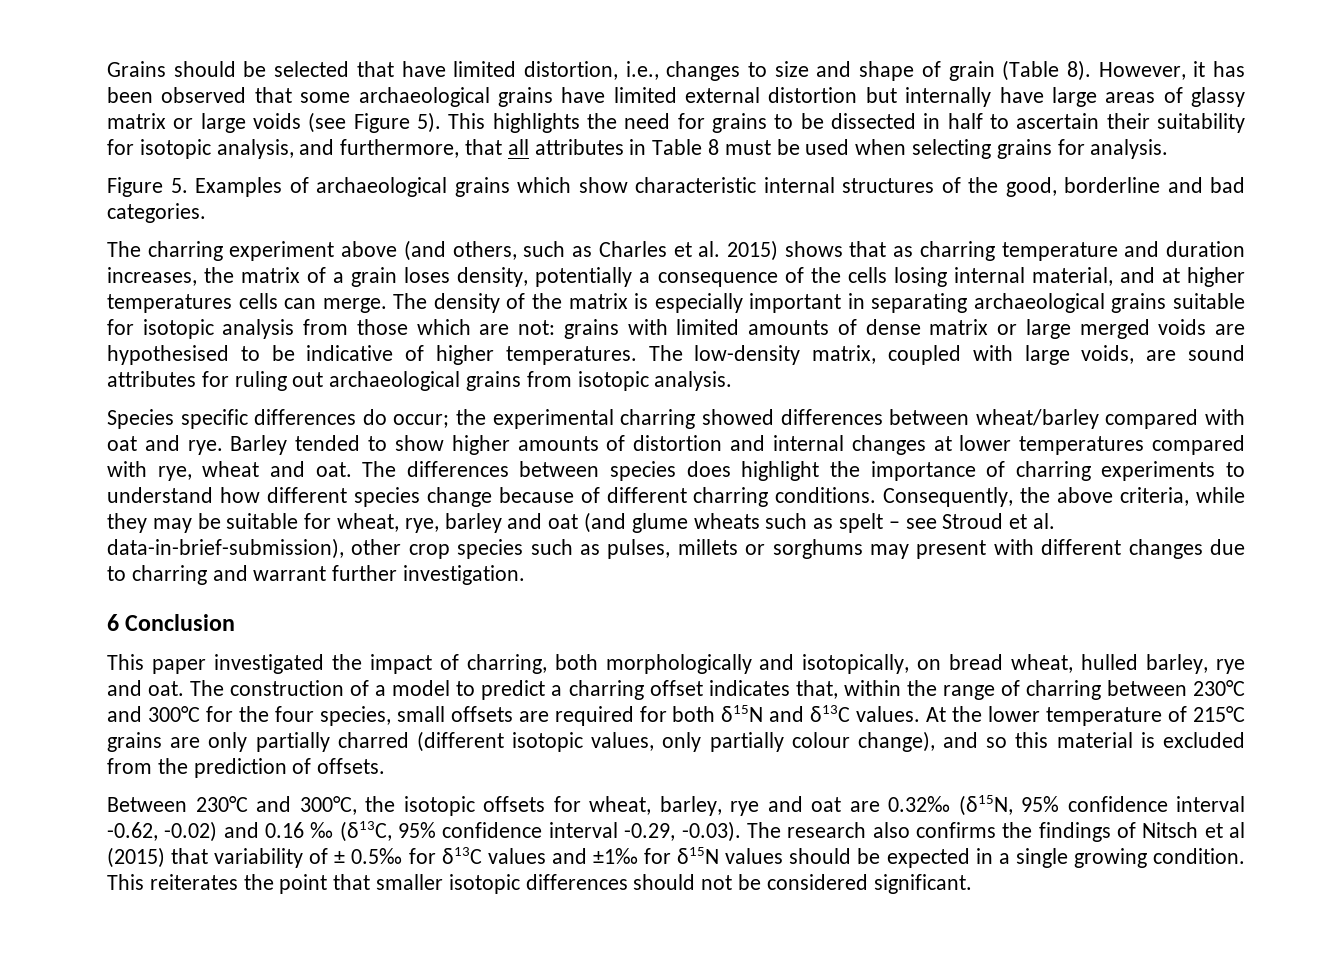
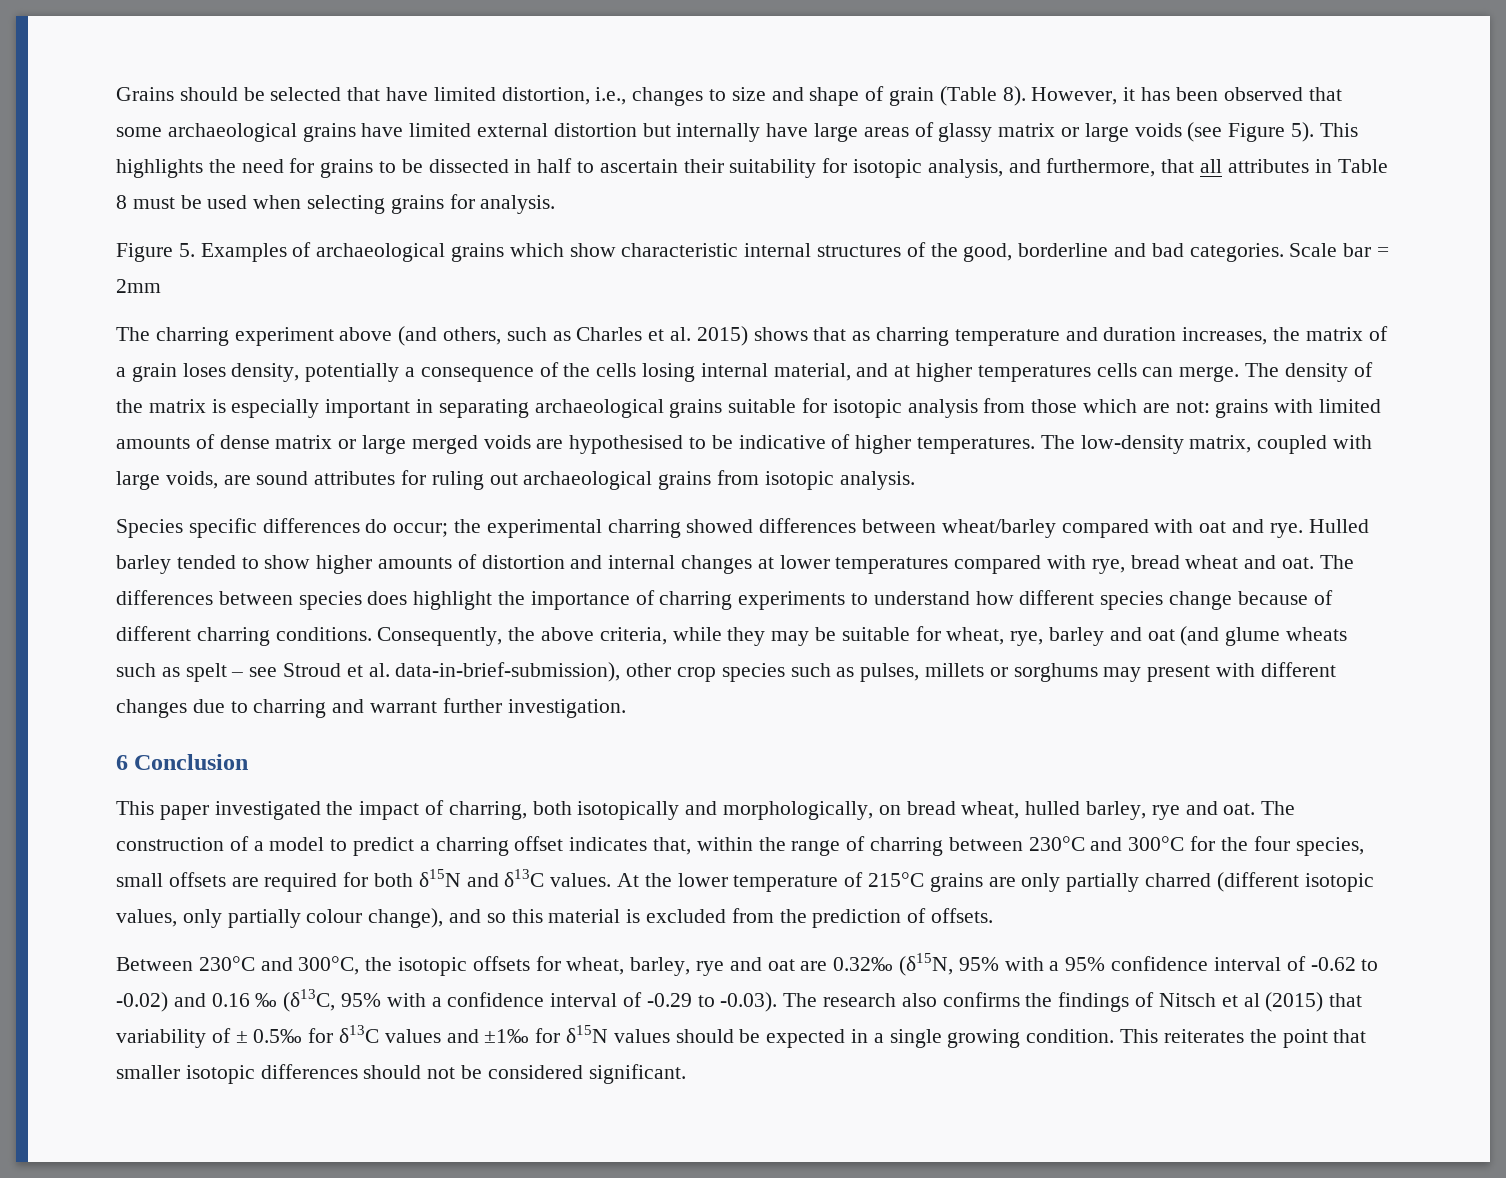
(206, 213) none -> [1289,243,1390,257] [116,279,161,293] Scale bar = 2mm
[230,435,288,455] Barley -> [1308,519,1369,533] [116,555,171,574] Hulled barley
(192, 473) none -> [1130,555,1180,569] bread
[605,654,910,674] morphologically and isotopically, -> [577,801,874,820] isotopically and morphologically,
[1067,796,1245,812] [107,822,158,841] confidence interval -0.62, -> [1004,956,1379,971] with a 95% confidence interval of -0.62 to
[442,822,676,841] confidence interval -0.29, -> [386,992,715,1007] with a confidence interval of -0.29 to

